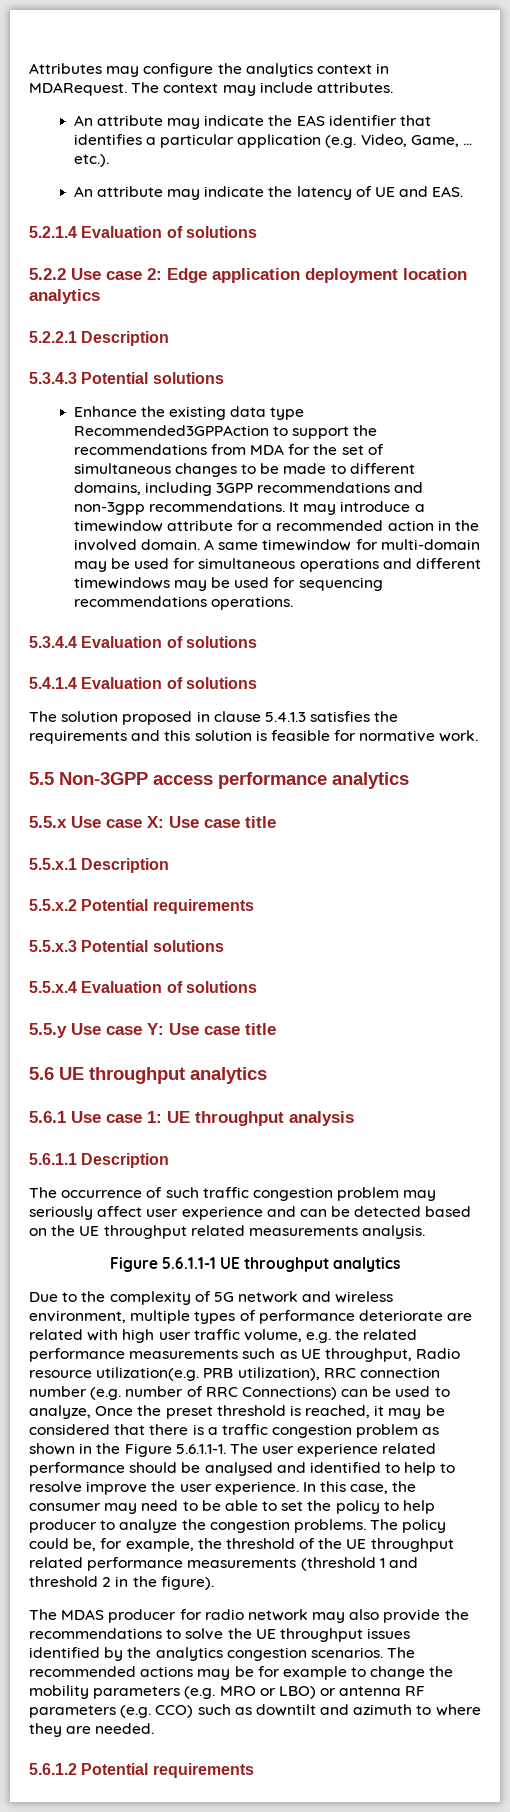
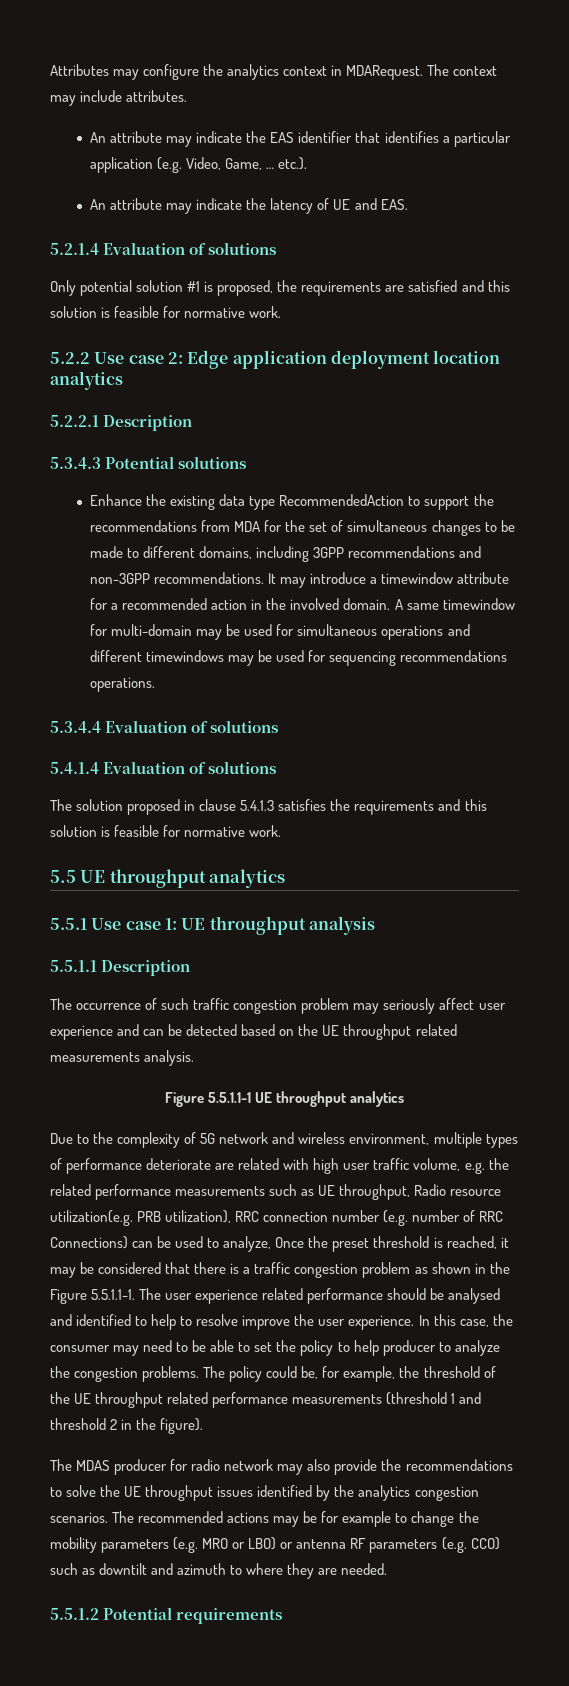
(257, 232) none -> [50,280,510,296] [50,306,282,318] // Only potential solution #1 is proposed, the requirements are satisfied and this solution is feasible for normative work.
[73,425,269,436] Recommended3GPPAction -> [279,494,405,506] RecommendedAction
[73,502,145,515] non-3gpp -> [90,573,151,584] non-3GPP
[59,772,409,789] [29,816,276,828] [29,858,170,873] [29,899,254,914] [29,940,224,952] [29,981,257,993] [29,1023,276,1038] [29,1067,267,1084] [29,1111,66,1123] Non-3GPP access performance analytics // 5.5.x Use case X: Use case title // 5.5.x.1 Description // 5.5.x.2 Potential requirements // 5.5.x.3 Potential solutions // 5.5.x.4 Evaluation of solutions // 5.5.y Use case Y: Use case title // 5.6 UE throughput analytics // 5.6.1 -> [80,869,286,888] [50,918,87,930] UE throughput analytics // 5.5.1
[29,1153,77,1165] 5.6.1.1 -> [50,960,97,972] 5.5.1.1
[161,1257,216,1269] 5.6.1.1-1 -> [207,1092,251,1103] 5.5.1.1-1
[175,1444,226,1454] 5.6.1.1-1. -> [91,1289,136,1300] 5.5.1.1-1.
[29,1763,77,1775] 5.6.1.2 -> [50,1608,99,1620] 5.5.1.2

